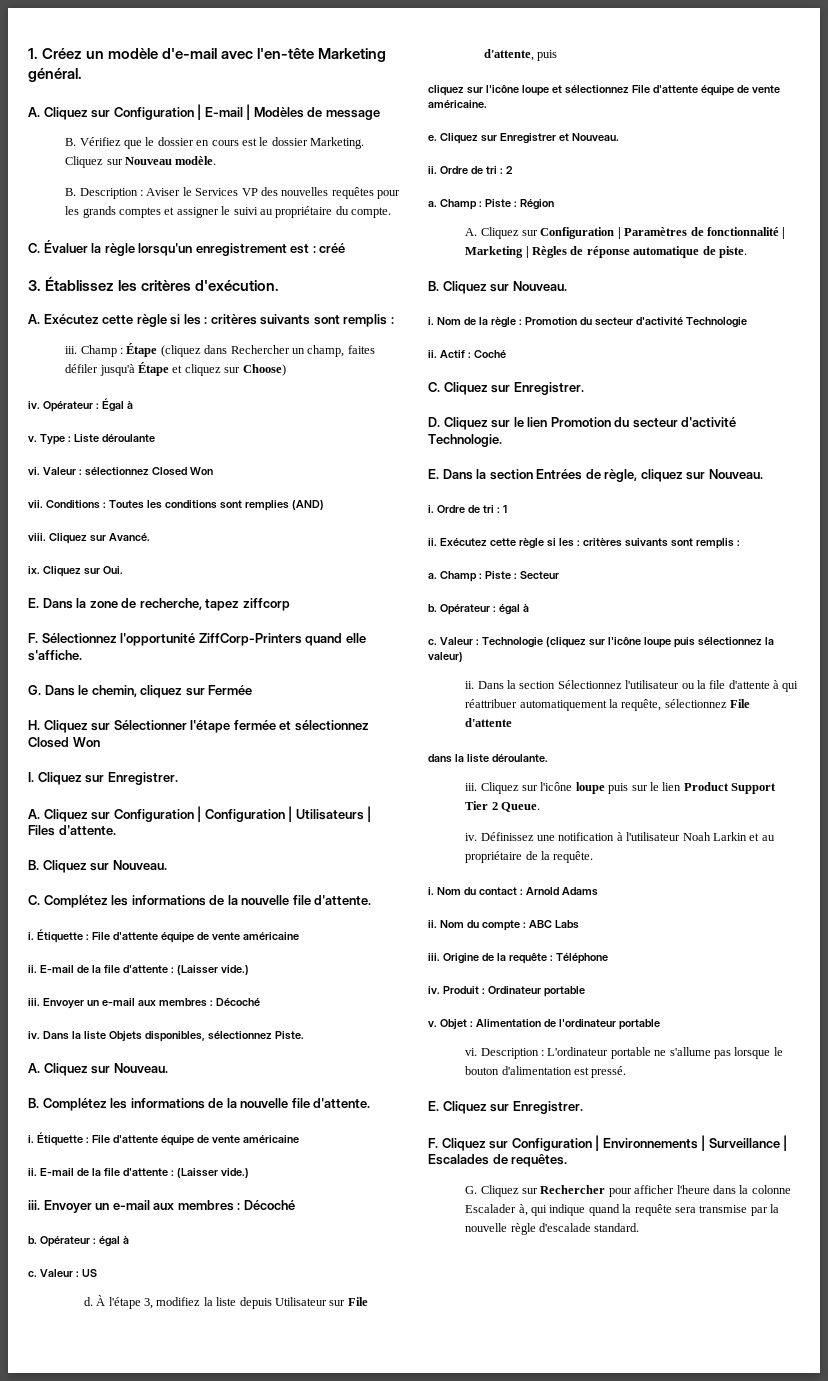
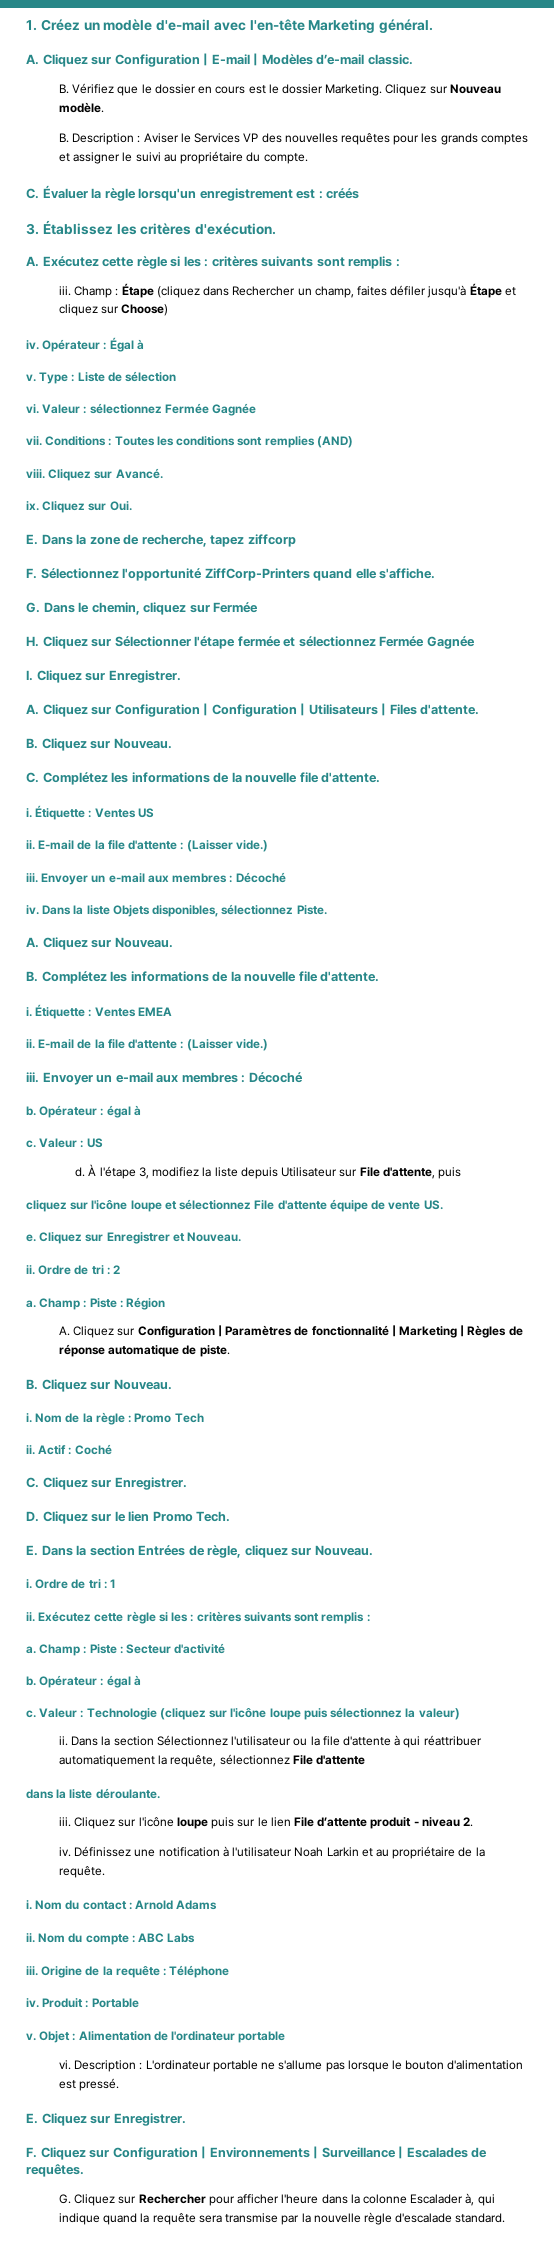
[307,107,380,120] de message -> [316,54,413,65] d’e-mail classic.
[319,243,346,253] créé -> [326,188,360,199] créés
[101,434,155,442] déroulante -> [107,371,177,382] de sélection
[151,467,213,476] Closed Won -> [164,403,257,416] Fermée Gagnée
[28,737,100,748] Closed Won -> [379,636,475,649] Fermée Gagnée
[91,932,299,943] File d'attente équipe de vente américaine -> [94,808,154,818] Ventes US
[91,1135,299,1146] File d'attente équipe de vente américaine -> [94,1007,172,1017] Ventes EMEA
[428,100,487,108] américaine. -> [423,1200,443,1210] US.
[524,317,747,328] Promotion du secteur d'activité Technologie -> [134,1413,204,1423] Promo Tech
[550,417,737,428] [428,434,502,447] Promotion du secteur d'activité Technologie. -> [152,1511,231,1522] Promo Tech.
(559, 575) none -> [174,1643,226,1654] d'activité
[683,782,777,794] [465,801,541,812] Product Support Tier 2 Queue. -> [293,1817,474,1829] File d’attente produit - niveau 2.
[487,986,585,997] Ordinateur portable -> [91,1998,139,2008] Portable

